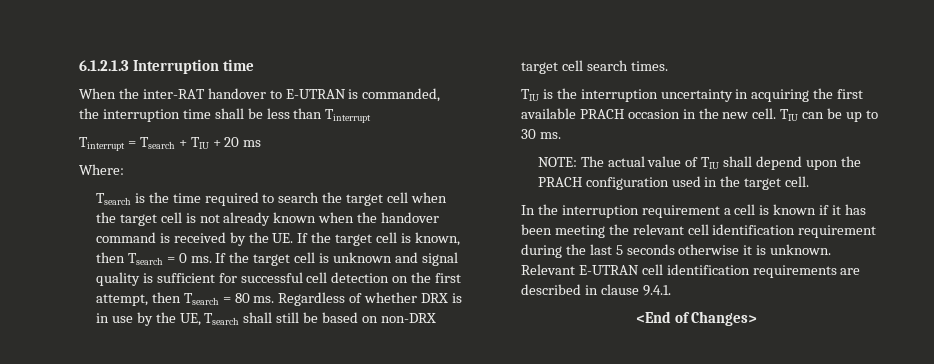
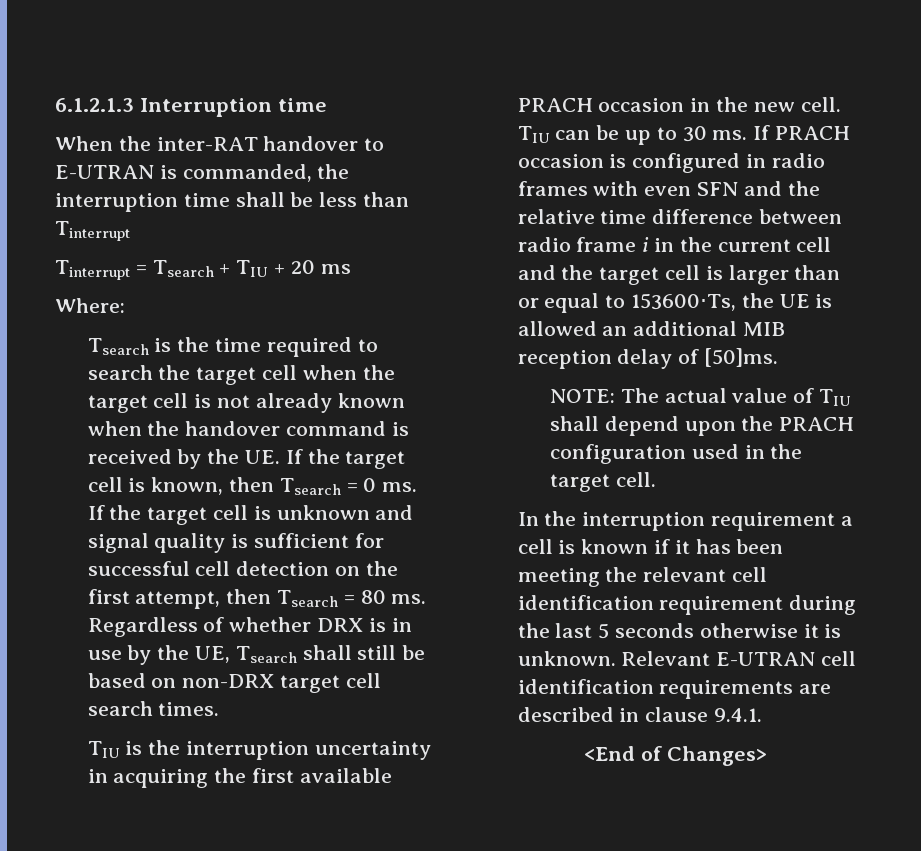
(561, 135) none -> [753,125,850,140] [517,153,825,173] [517,181,820,196] [517,209,842,224] [517,237,832,252] [517,265,841,285] [517,293,833,313] [517,321,785,336] [517,348,778,369] If PRACH occasion is configured in radio frames with even SFN and the relative time difference between radio frame i in the current cell and the target cell is larger than or equal to 153600⋅Ts, the UE is allowed an additional MIB reception delay of [50]ms.

